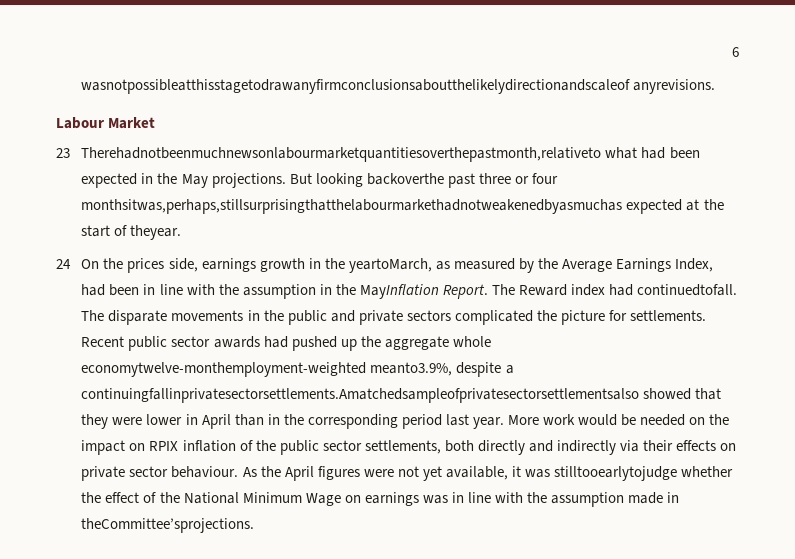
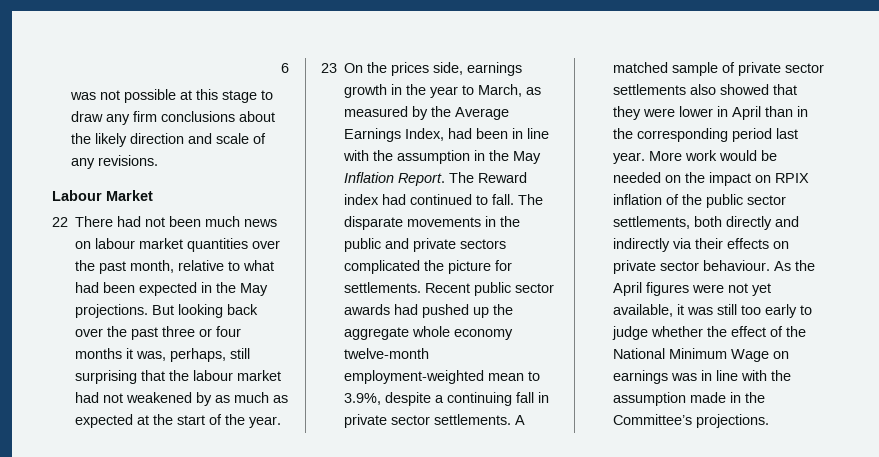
[81,79,716,94] [56,117,156,129] [56,147,602,162] wasnotpossibleatthisstagetodrawanyfirmconclusionsaboutthelikelydirectionandscaleof anyrevisions. // Labour Market // 23 Therehadnotbeenmuchnewsonlabourmarketquantitiesoverthepastmonth,relativeto -> [70,89,274,103] [71,111,276,125] [71,133,267,147] [71,155,159,169] [52,190,153,201] [52,216,278,227] [75,238,281,252] [75,260,241,274] was not possible at this stage to draw any firm conclusions about the likely direction and scale of any revisions. // Labour Market // 22 There had not been much news on labour market quantities over the past month, relative to
[366,173,444,185] backoverthe -> [227,304,259,315] [75,326,128,337] back over the
[81,199,623,214] monthsitwas,perhaps,stillsurprisingthatthelabourmarkethadnotweakenedbyasmuchas -> [75,348,251,362] [75,370,282,384] [75,392,289,406] months it was, perhaps, still surprising that the labour market had not weakened by as much as
[130,225,182,240] [56,259,71,269] theyear. // 24 -> [225,414,282,428] [321,63,337,73] the year. // 23
[348,258,432,273] yeartoMarch, -> [430,84,523,98] year to March,
[359,284,439,299] MayInflation -> [513,151,542,164] [344,172,395,183] May Inflation
[637,284,738,296] continuedtofall. -> [410,194,515,205] continued to fall.
[81,362,514,377] [81,388,640,403] economytwelve-monthemployment-weighted meanto3.9%, despite a continuingfallinprivatesectorsettlements.Amatchedsampleofprivatesectorsettlementsalso -> [454,329,514,340] [344,348,430,359] [344,370,541,384] [344,392,550,406] [344,414,526,428] [613,62,825,76] [613,84,717,95] economy twelve-month employment-weighted mean to 3.9%, despite a continuing fall in private sector settlements. A matched sample of private sector settlements also
[554,466,678,481] stilltooearlytojudge -> [717,304,813,318] [612,326,649,340] still too early to judge
[81,518,255,533] theCommittee’sprojections. -> [745,392,766,403] [613,414,770,428] the Committee’s projections.

